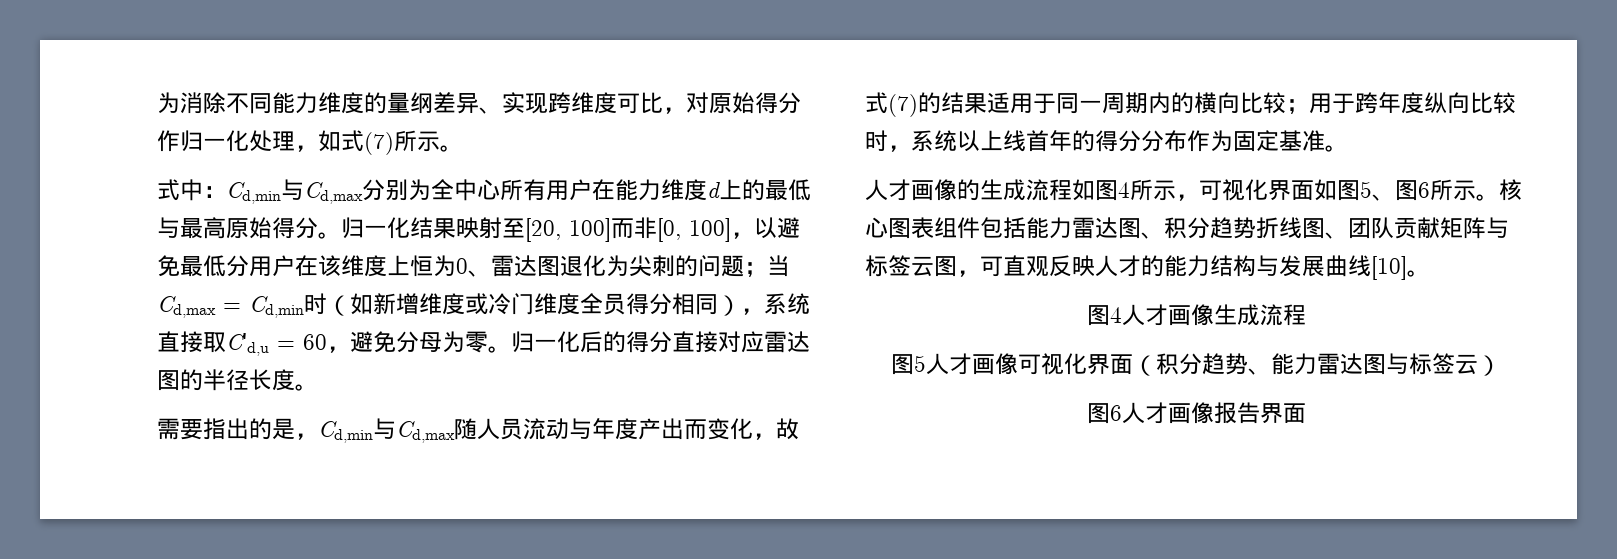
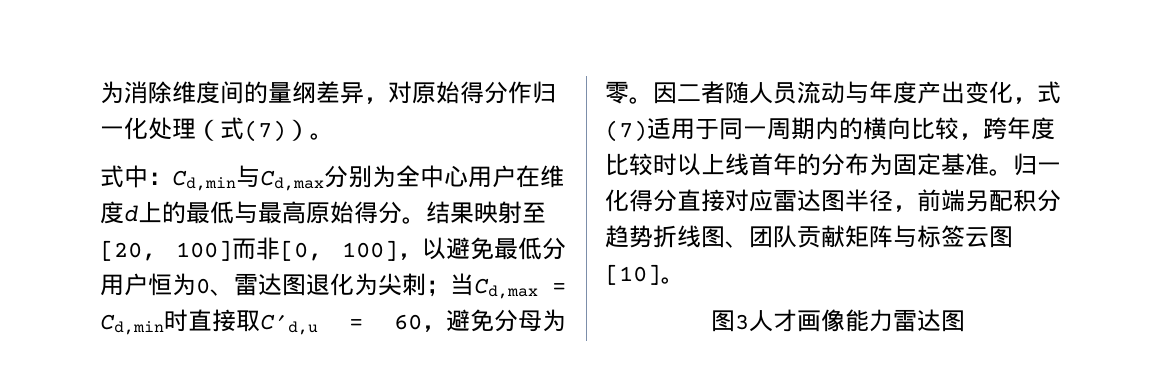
[226,92,663,114] 不同能力维度的量纲差异、实现跨维度可比 -> [172,81,364,104] 维度间的量纲差异
[295,130,440,155] ，如式(7)所示 -> [196,117,310,142] （式(7)）
[500,179,661,201] 所有用户在能力 -> [468,165,540,188] 用户在
[341,217,410,239] 归一化 -> (426, 220) none
[295,255,410,277] 在该维度上 -> (148, 284) none
[675,255,744,277] 的问题 -> (426, 284) none
[327,293,810,316] （如新增维度或冷门维度全员得分相同），系统 -> (188, 320) none
[511,331,810,353] [157,369,318,391] [157,418,455,443] 归一化后的得分直接对应雷达图的半径长度。 // 需要指出的是，Cd,min与Cd,max -> [653,81,725,104] 因二者
[684,418,799,440] [865,92,987,117] 而变化，故式(7)的结果 -> [965,81,1061,104] [605,120,647,142] 变化，式(7)
[1286,92,1516,114] [865,130,957,152] ；用于跨年度纵向比较时，系统 -> [959,117,1055,140] [605,153,677,176] ，跨年度比较时
[1095,130,1210,152] 得分分布作 -> [821,153,869,176] 分布
[865,179,1522,201] [865,217,1164,239] // 人才画像的生成流程如图4所示，可视化界面如图5、图6所示。核心图表组件包括能力雷达图、 -> [1013,153,1061,176] [605,189,1013,212] 归一化得分直接对应雷达图半径，前端另配
[957,255,1371,277] ，可直观反映人才的能力结构与发展曲线 -> (1013, 237) none
[1109,304,1306,326] [891,353,1501,376] [1086,402,1306,424] 4人才画像生成流程 // 图5人才画像可视化界面（积分趋势、能力雷达图与标签云） // 图6人才画像报告界面 -> [735,309,965,332] 3人才画像能力雷达图

